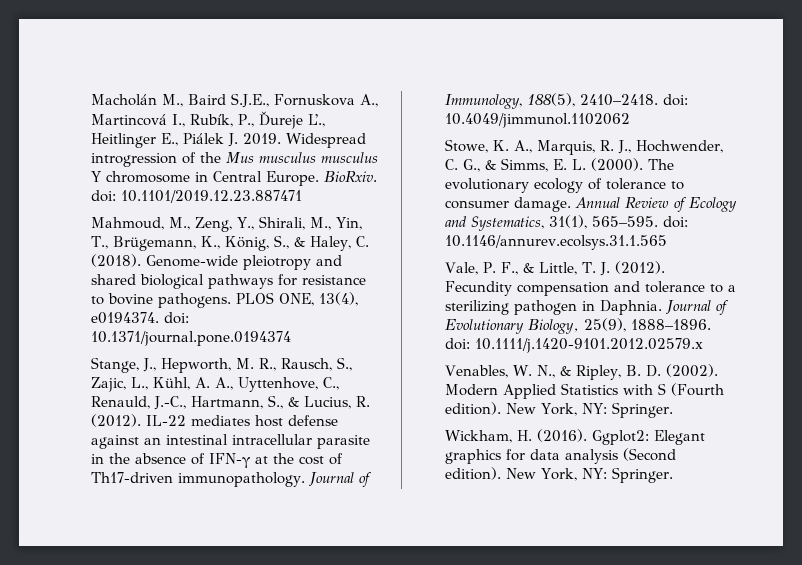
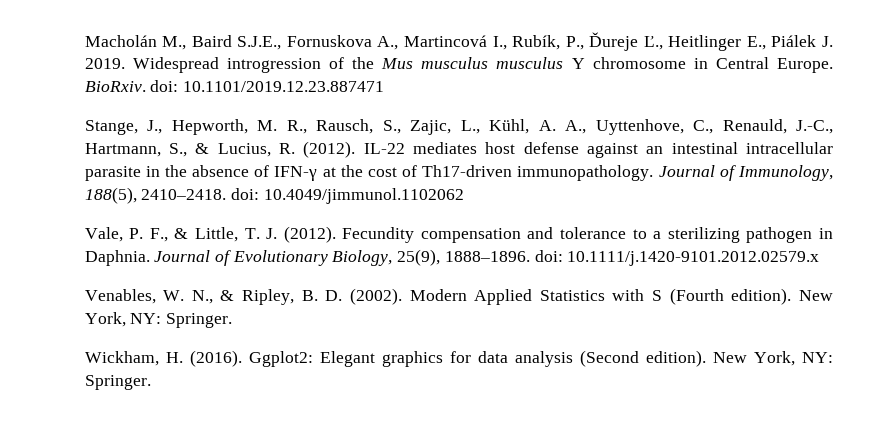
[91,216,363,232] [91,235,370,251] [91,254,343,270] [91,274,367,289] [91,292,359,308] [91,312,190,324] [91,331,292,346] // Mahmoud, M., Zeng, Y., Shirali, M., Yin, T., Brügemann, K., König, S., & Haley, C. (2018). Genome-wide pleiotropy and shared biological pathways for resistance to bovine pathogens. PLOS ONE, 13(4), e0194374. doi: 10.1371/journal.pone.0194374 -> (385, 86) none
[445,139,724,155] [445,158,675,172] [445,178,685,193] [445,197,738,212] [445,215,689,231] [445,235,668,250] // Stowe, K. A., Marquis, R. J., Hochwender, C. G., & Simms, E. L. (2000). The evolutionary ecology of tolerance to consumer damage. Annual Review of Ecology and Systematics, 31(1), 565–595. doi: 10.1146/annurev.ecolsys.31.1.565 -> (464, 196) none

